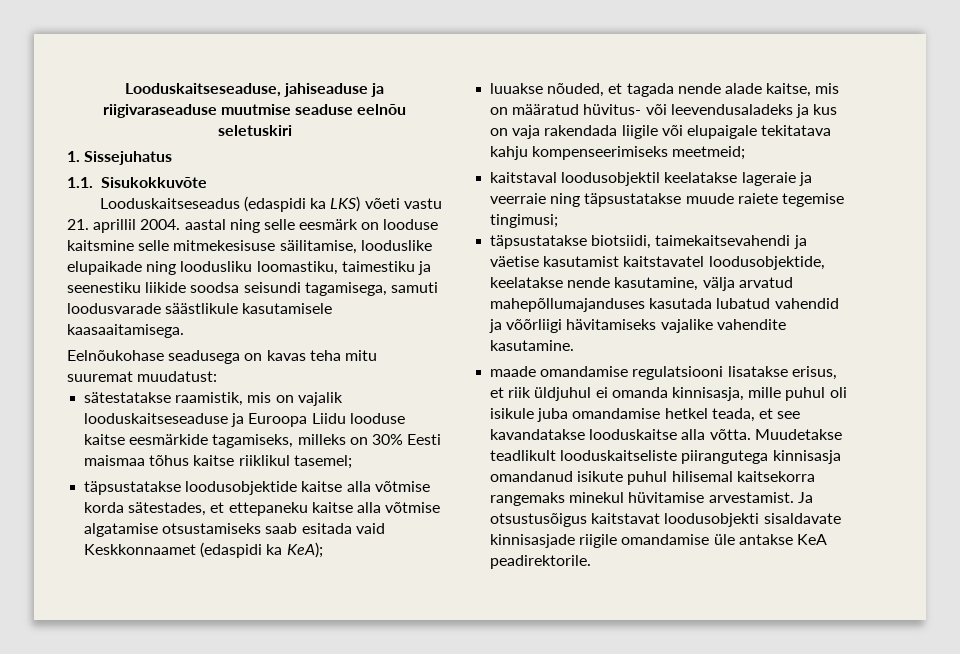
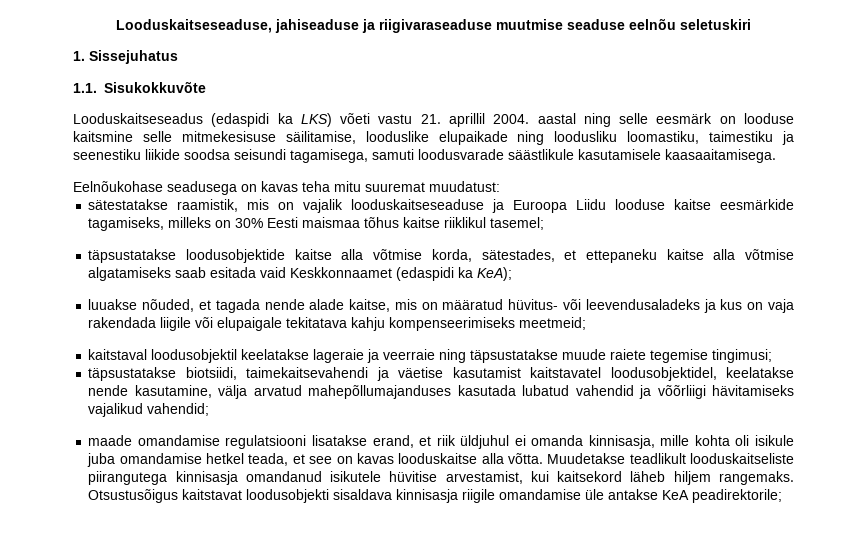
[84,502,125,513] korda -> [431,249,472,262] korda,
[84,523,262,537] algatamise otsustamiseks -> [88,267,172,281] algatamiseks
[708,256,825,270] loodusobjektide, -> [610,367,717,381] loodusobjektidel,
[660,319,786,333] [490,340,575,351] vajalike vahendite kasutamine. -> [88,403,210,417] vajalikud vahendid;
[791,366,837,380] erisus, -> [372,435,414,448] erand,
[785,387,826,401] puhul -> [694,435,730,446] kohta
[490,429,586,440] kavandatakse -> [336,453,394,464] on kavas
[577,471,815,485] [490,492,813,506] [490,513,841,527] [490,534,576,548] isikute puhul hilisemal kaitsekorra rangemaks minekul hüvitamise arvestamist. Ja otsustusõigus kaitstavat loodusobjekti sisaldavate kinnisasjade -> [330,471,794,485] [88,489,459,503] isikutele hüvitise arvestamist, kui kaitsekord läheb hiljem rangemaks. Otsustusõigus kaitstavat loodusobjekti sisaldava kinnisasja
[490,555,592,569] peadirektorile. -> [692,489,783,503] peadirektorile;

